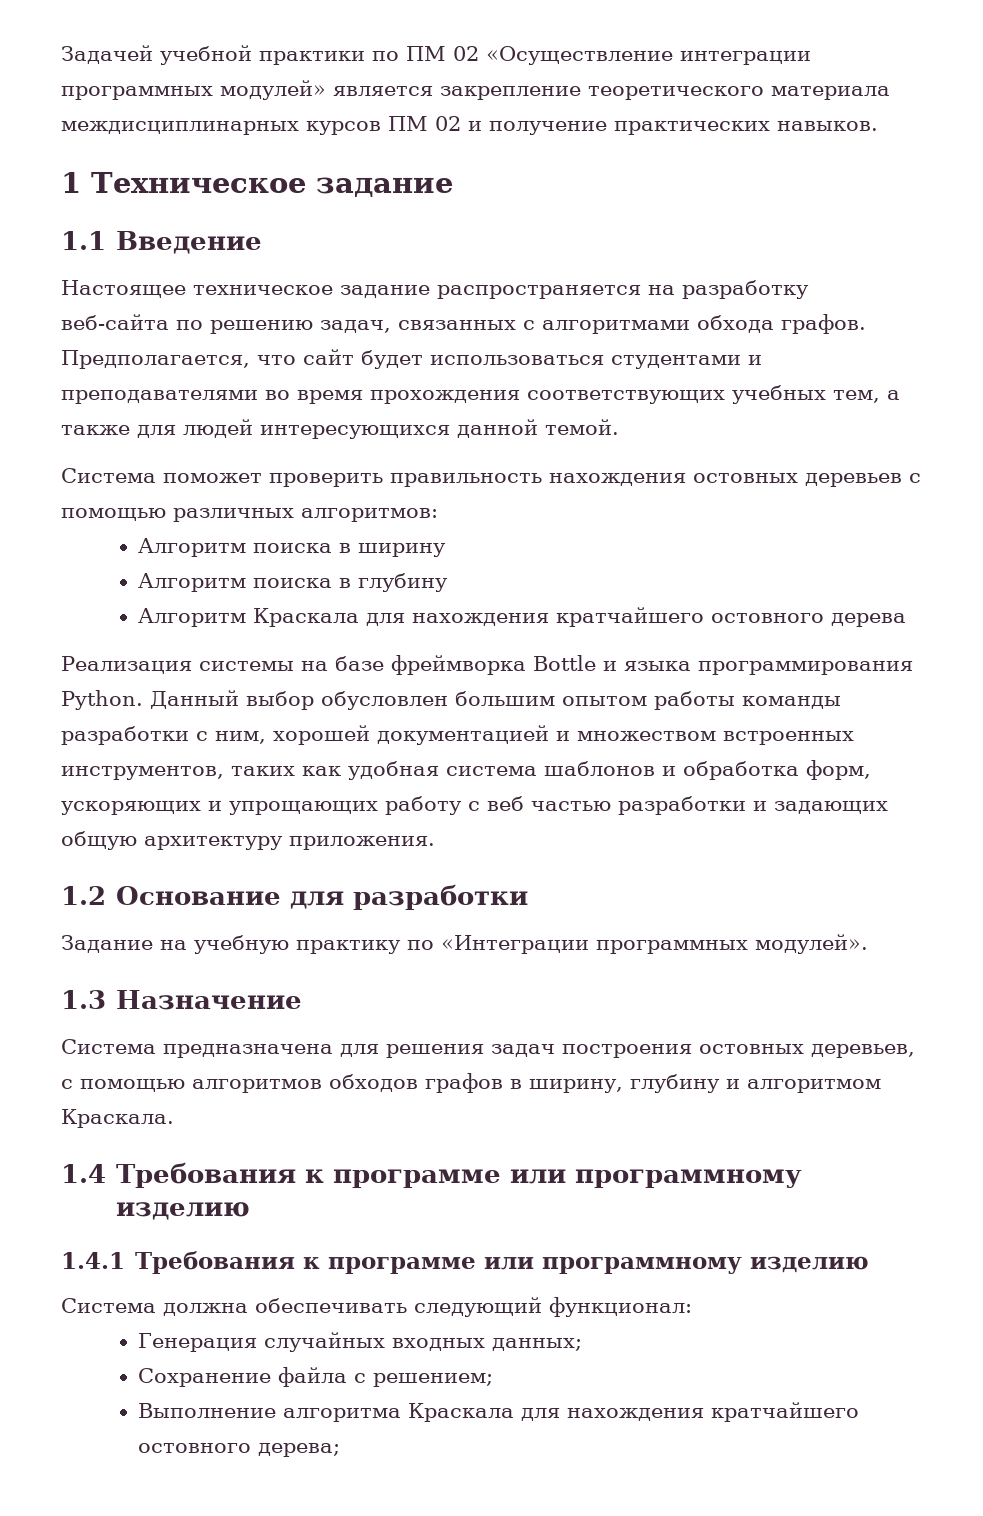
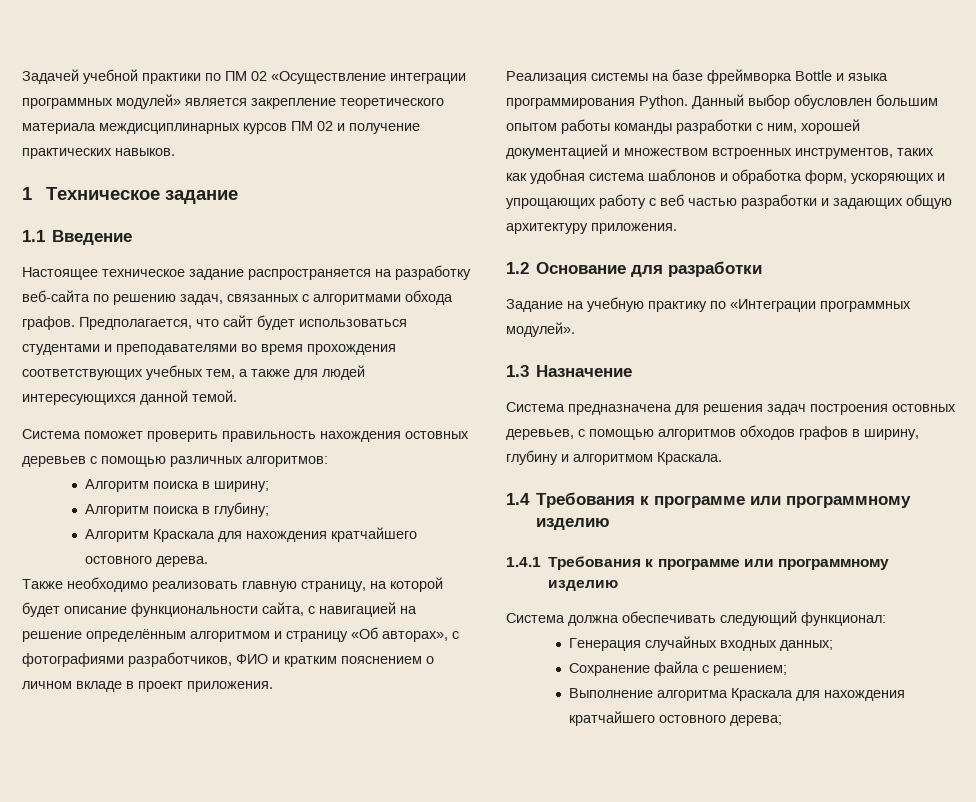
[358,543,447,557] [138,573,449,592] ширину // Алгоритм поиска в глубину -> [214,481,270,492] [85,502,270,517] ширину; // Алгоритм поиска в глубину;
[831,613,907,627] дерева -> [156,556,209,567] [22,577,443,592] [22,602,417,617] [22,627,459,642] [22,652,434,667] [22,681,273,692] дерева. // Также необходимо реализовать главную страницу, на которой будет описание функциональности сайта, с навигацией на решение определённым алгоритмом и страницу «Об авторах», с фотографиями разработчиков, ФИО и кратким пояснением о личном вкладе в проект приложения.

